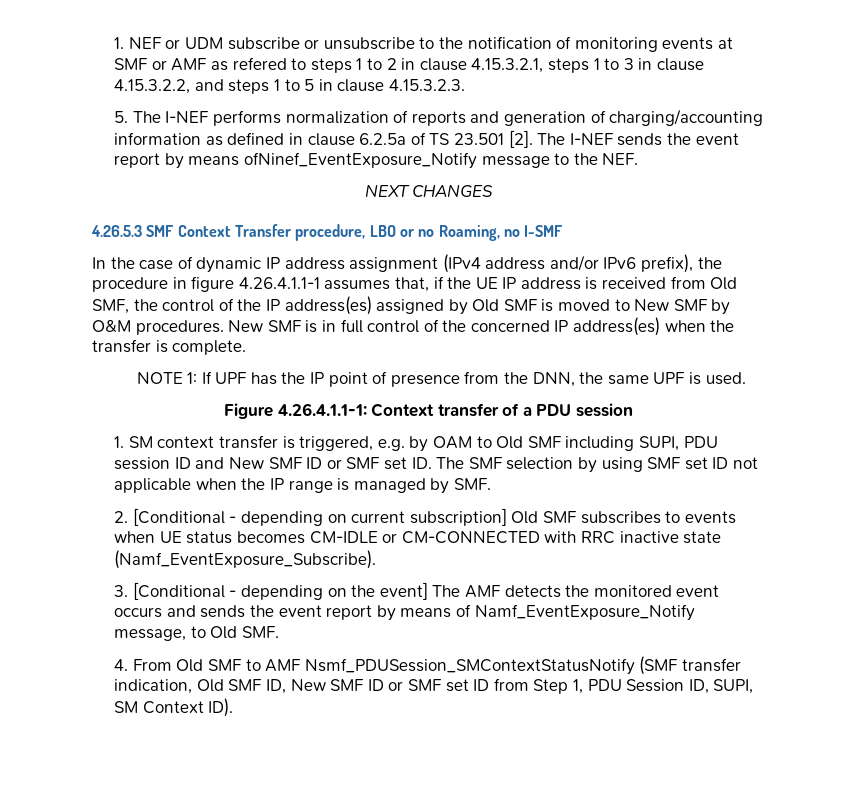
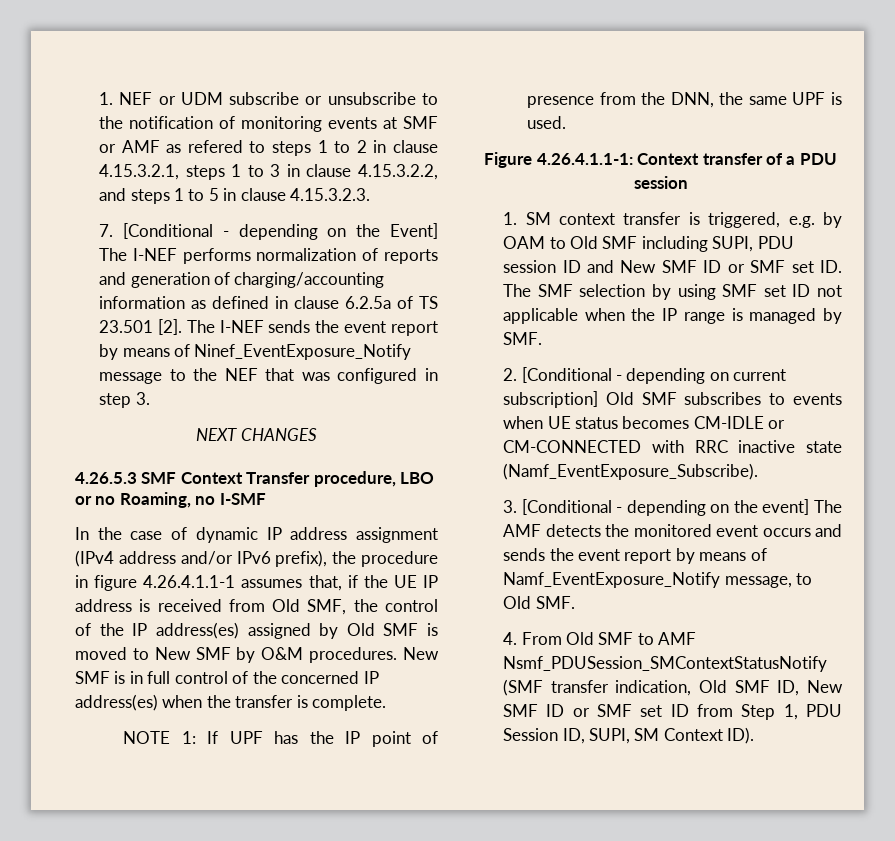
[114,111,129,123] 5. -> [99,223,439,240] 7. [Conditional - depending on the Event]
[244,152,478,169] ofNinef_EventExposure_Notify -> [173,344,412,360] of Ninef_EventExposure_Notify
[602,153,639,165] NEF. -> [224,368,439,384] [99,392,150,408] NEF that was configured in step 3.

